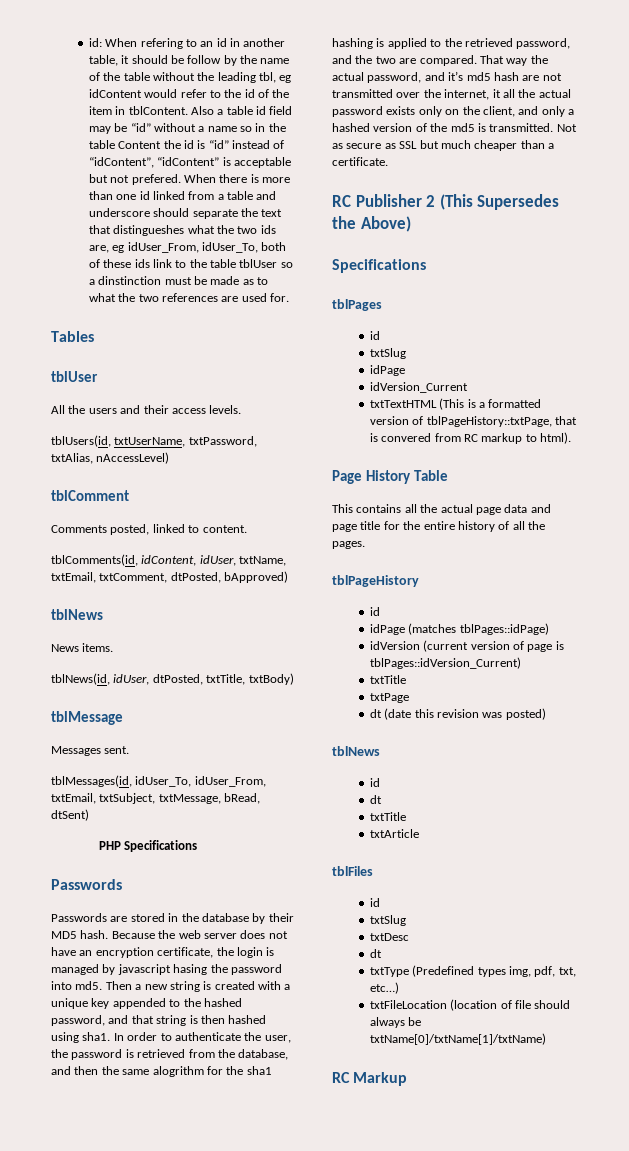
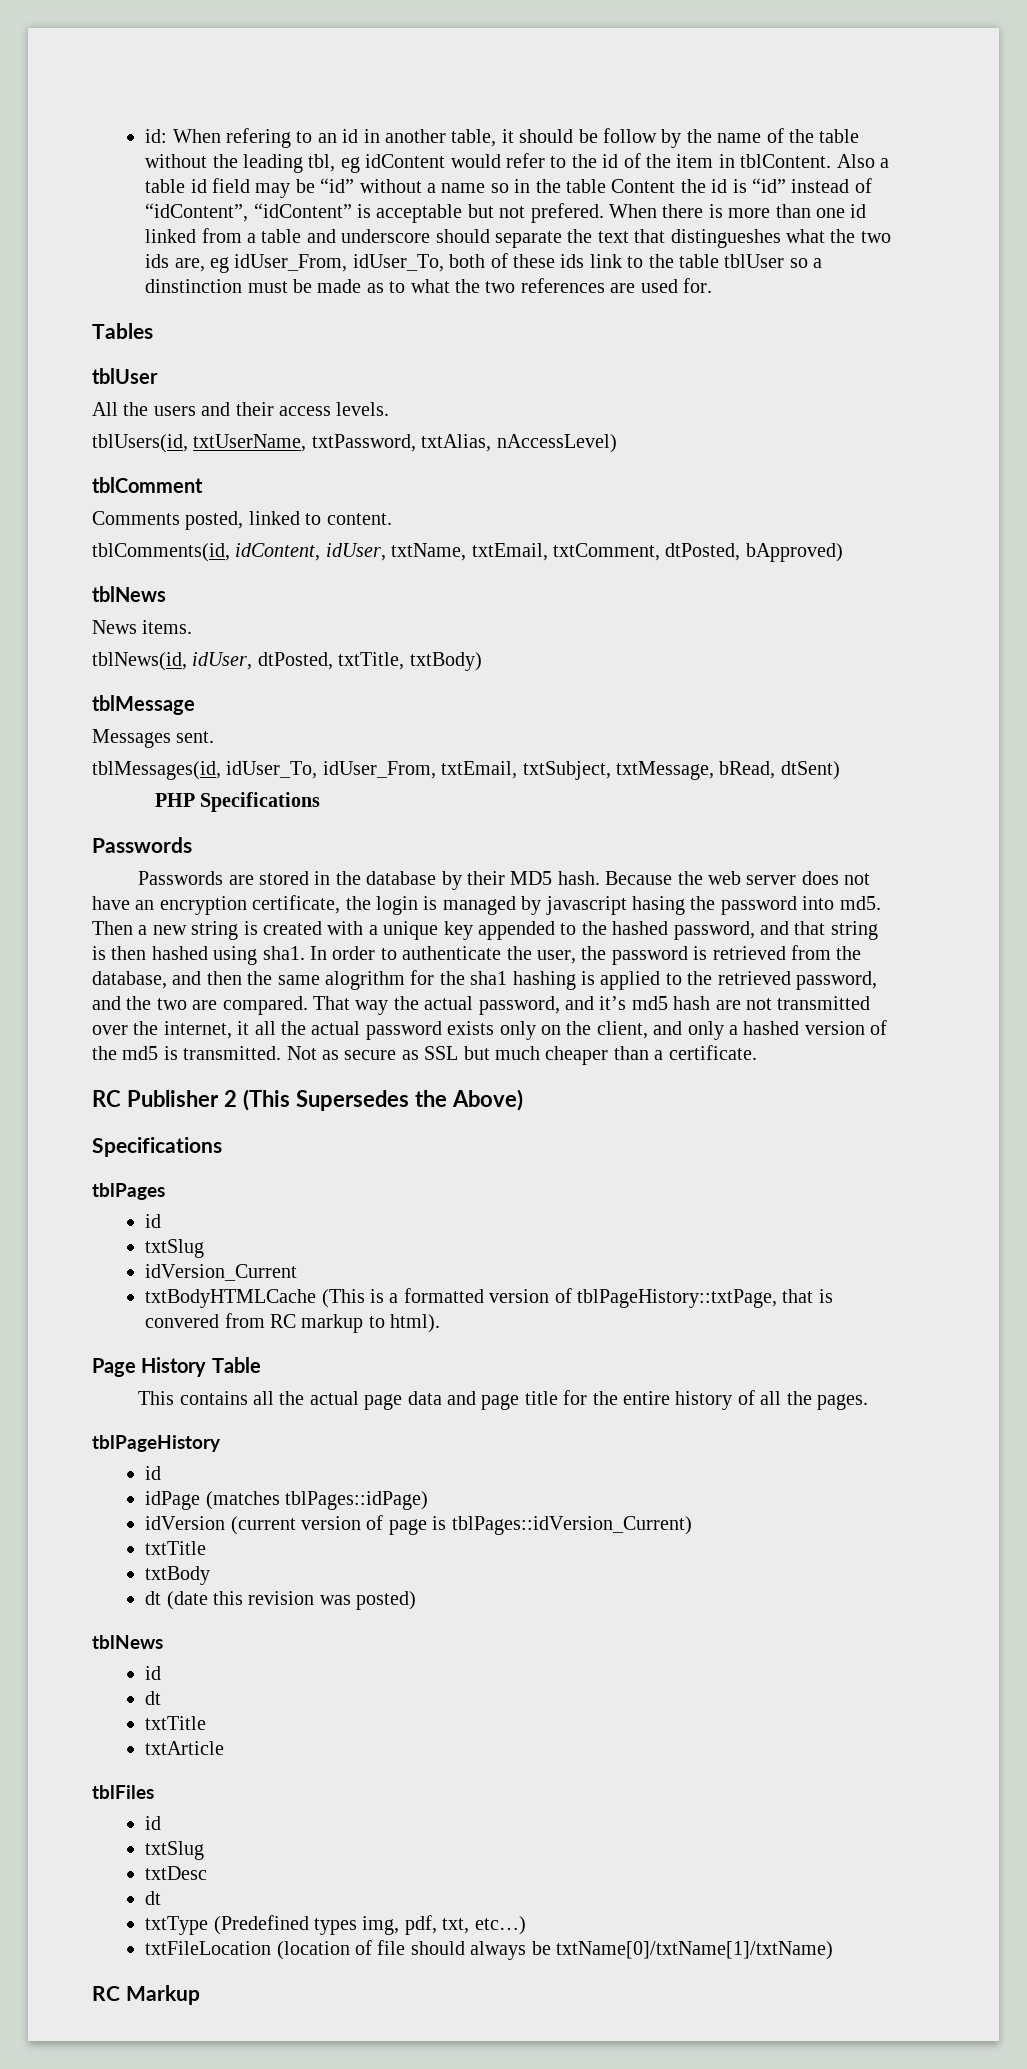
[369,365,405,376] // idPage -> (205, 1248) none
[369,400,437,408] txtTextHTML -> [145,1289,317,1308] txtBodyHTMLCache
[369,693,409,703] txtPage -> [145,1566,211,1585] txtBody

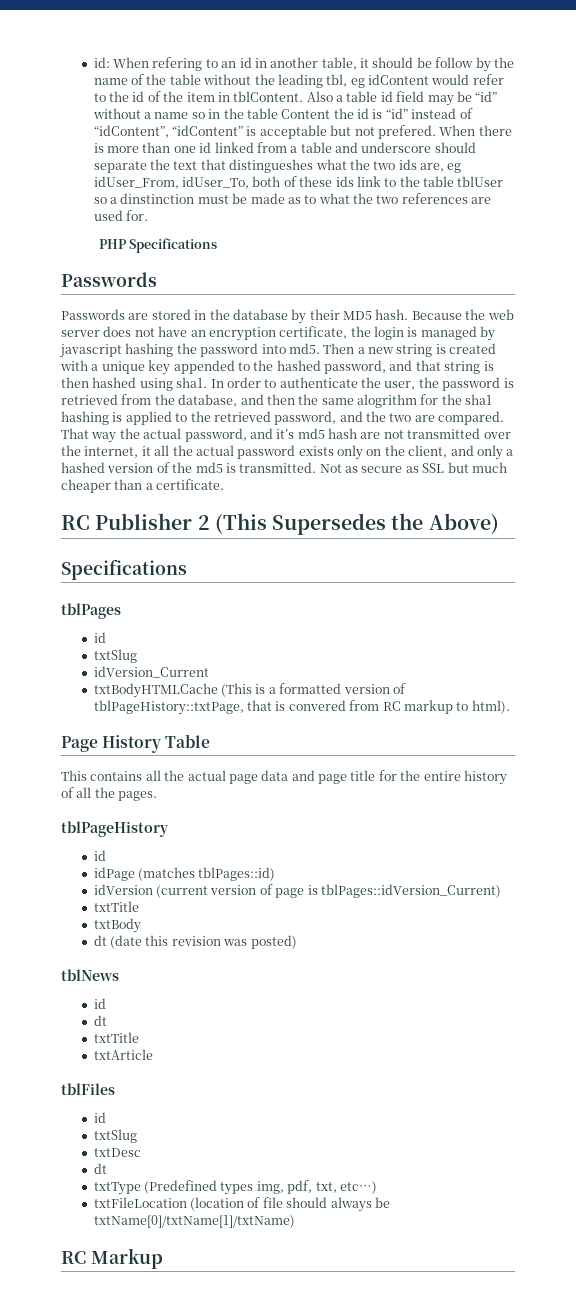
[92,323,153,339] [92,368,158,384] [92,402,390,416] [92,434,617,453] [92,477,203,493] [92,511,392,530] [92,543,843,562] [92,586,166,602] [92,620,193,634] [92,652,482,671] [92,695,195,715] [92,729,215,748] [92,761,840,780] // Tables // tblUser // All the users and their access levels. // tblUsers(id, txtUserName, txtPassword, txtAlias, nAccessLevel) // tblComment // Comments posted, linked to content. // tblComments(id, idContent, idUser, txtName, txtEmail, txtComment, dtPosted, bApproved) // tblNews // News items. // tblNews(id, idUser, dtPosted, txtTitle, txtBody) // tblMessage // Messages sent. // tblMessages(id, idUser_To, idUser_From, txtEmail, txtSubject, txtMessage, bRead, dtSent) -> (149, 215) none
[631,896,685,915] hasing -> [125,343,174,357] hashing
[285,1491,429,1510] tblPages::idPage) -> [198,867,276,881] tblPages::id)

